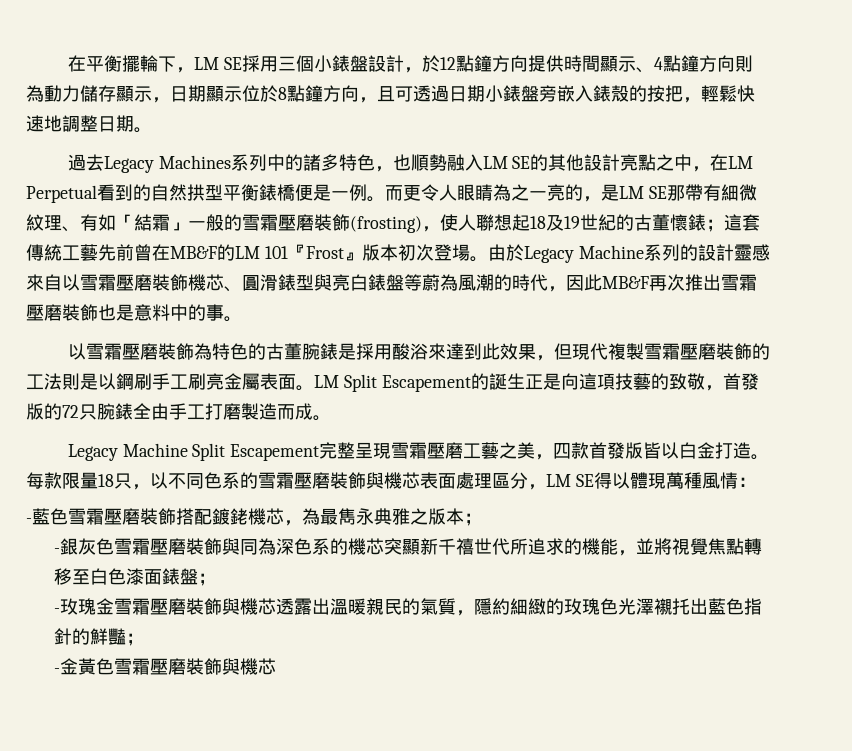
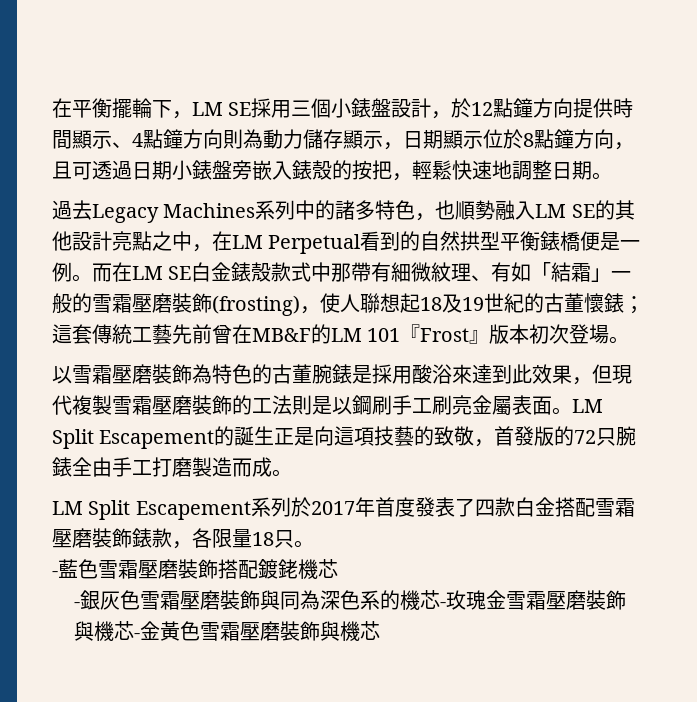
[403,184,667,202] 更令人眼睛為之一亮的，是LM SE -> [112,262,332,282] 在LM SE白金錶殼款式中
[487,244,770,263] [26,274,757,292] [26,304,242,322] 由於Legacy Machine系列的設計靈感來自以雪霜壓磨裝飾機芯、圓滑錶型與亮白錶盤等蔚為風潮的時代，因此MB&F再次推出雪霜壓磨裝飾也是意料中的事。 -> (630, 340) none
[67,442,770,461] [26,472,756,490] Legacy Machine Split Escapement完整呈現雪霜壓磨工藝之美，四款首發版皆以白金打造。每款限量18只，以不同色系的雪霜壓磨裝飾與機芯表面處理區分，LM SE得以體現萬種風情： -> [52,497,635,520] [52,528,314,549] LM Split Escapement系列於2017年首度發表了四款白金搭配雪霜壓磨裝飾錶款，各限量18只。
[284,508,482,526] ，為最雋永典雅之版本； -> (338, 568) none
[384,538,763,556] [54,568,217,586] 突顯新千禧世代所追求的機能，並將視覺焦點轉移至白色漆面錶盤； // -> (441, 599) none
[276,598,763,616] [54,628,145,646] 透露出溫暖親民的氣質，隱約細緻的玫瑰色光澤襯托出藍色指針的鮮豔； // -> (135, 630) none

